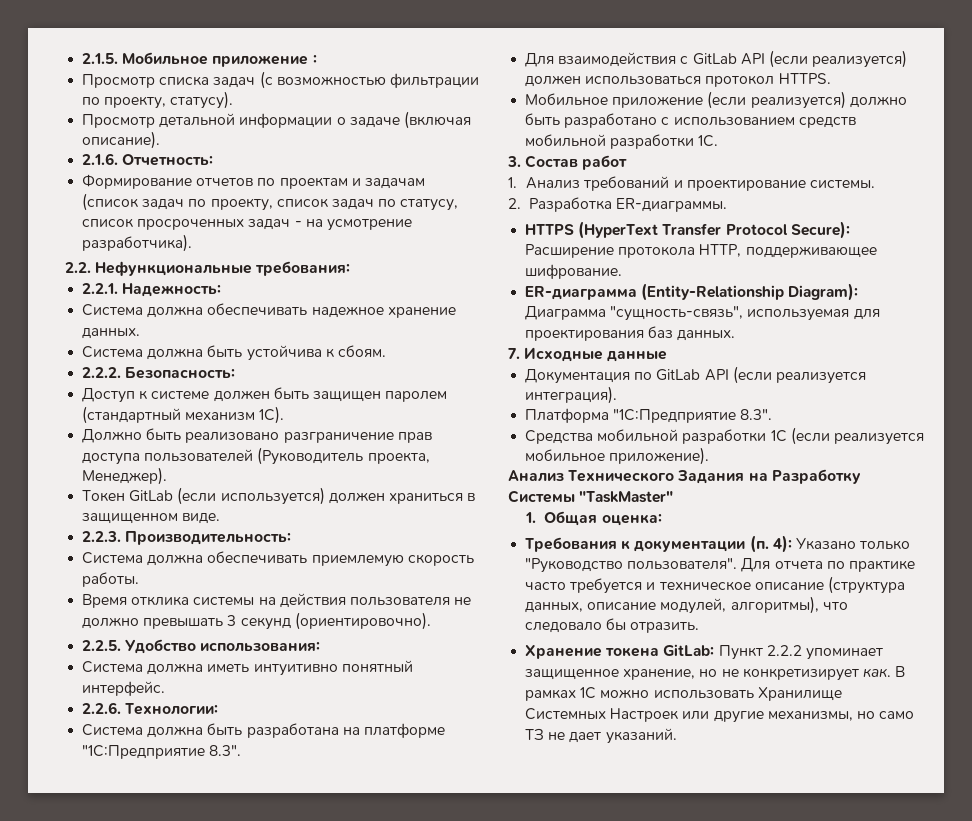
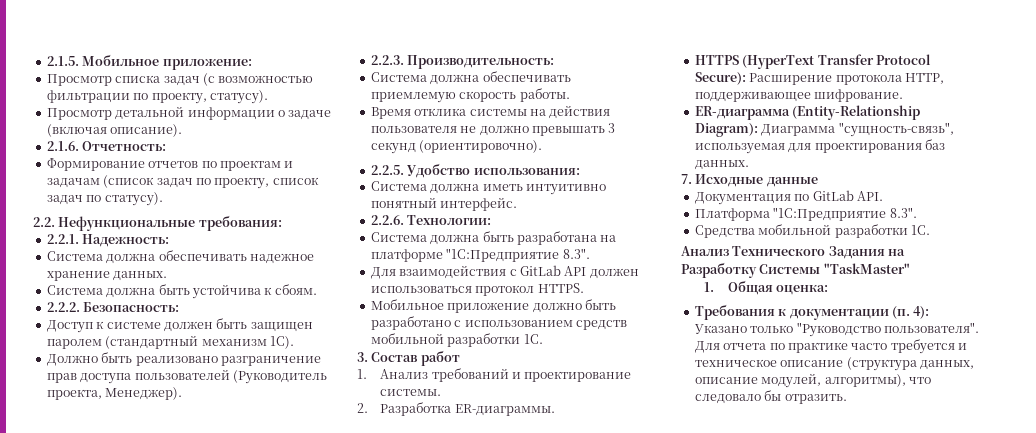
[212,55,317,67] приложение : -> [162,59,252,70] приложение:
[400,199,459,211] [82,218,412,231] [82,234,193,252] статусу, список просроченных задач - на усмотрение разработчика). -> [104,192,163,206] статусу).
[82,487,476,505] [82,513,221,524] // Токен GitLab (если используется) должен храниться в защищенном виде. -> (183, 393) none
[768,50,908,68] (если реализуется) -> (587, 271) none
[707,91,846,109] (если реализуется) -> (530, 307) none
[704,366,866,384] [525,386,618,404] API (если реализуется интеграция). -> [856,191,883,201] API.
[770,427,924,445] [525,447,710,465] 1С (если реализуется мобильное приложение). -> [910,225,930,235] 1С.
[525,644,883,660] [525,666,906,681] [525,687,842,701] [525,708,915,723] [525,728,677,744] // Хранение токена GitLab: Пункт 2.2.2 упоминает защищенное хранение, но не конкретизирует как. В рамках 1С можно использовать Хранилище Системных Настроек или другие механизмы, но само ТЗ не дает указаний. -> (847, 399) none

